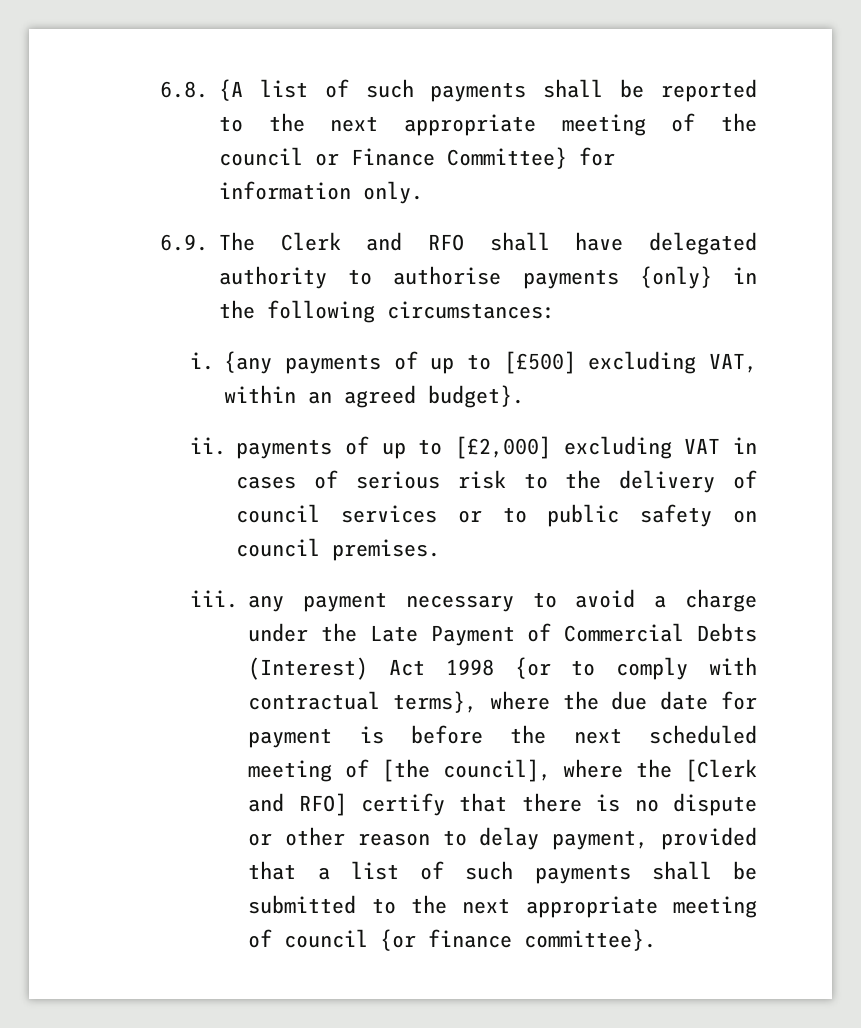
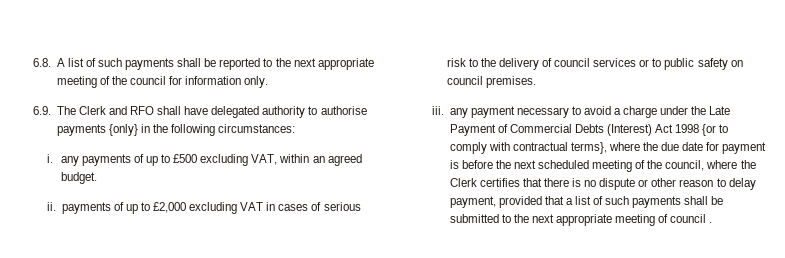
[219,79,244,101] {A -> [56,58,65,67] A
[315,147,568,169] or Finance Committee} -> (166, 80) none
[224,351,576,374] {any payments of up to [£500] -> [60,154,198,166] any payments of up to £500
[428,385,525,408] budget}. -> [60,172,97,184] budget.
[455,436,552,459] [£2,000] -> [152,202,186,213] £2,000
[381,759,757,782] [248,793,446,816] [the council], where the [Clerk and RFO] certify -> [647,160,756,171] [449,178,520,187] the council, where the Clerk certifies
[380,929,657,951] {or finance committee}. -> [709,222,713,223] .

